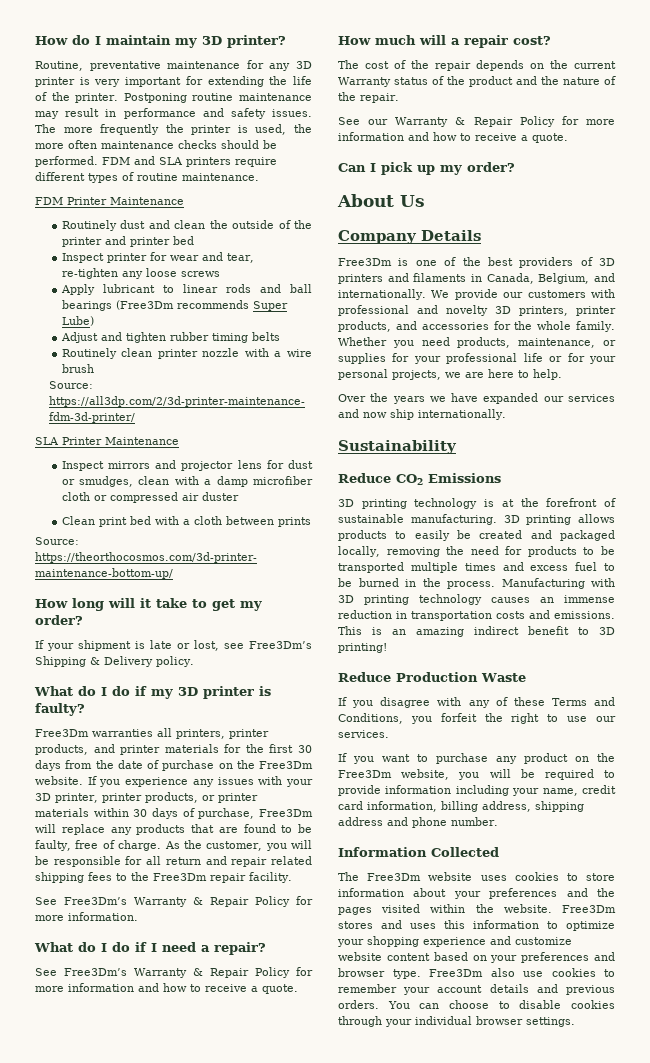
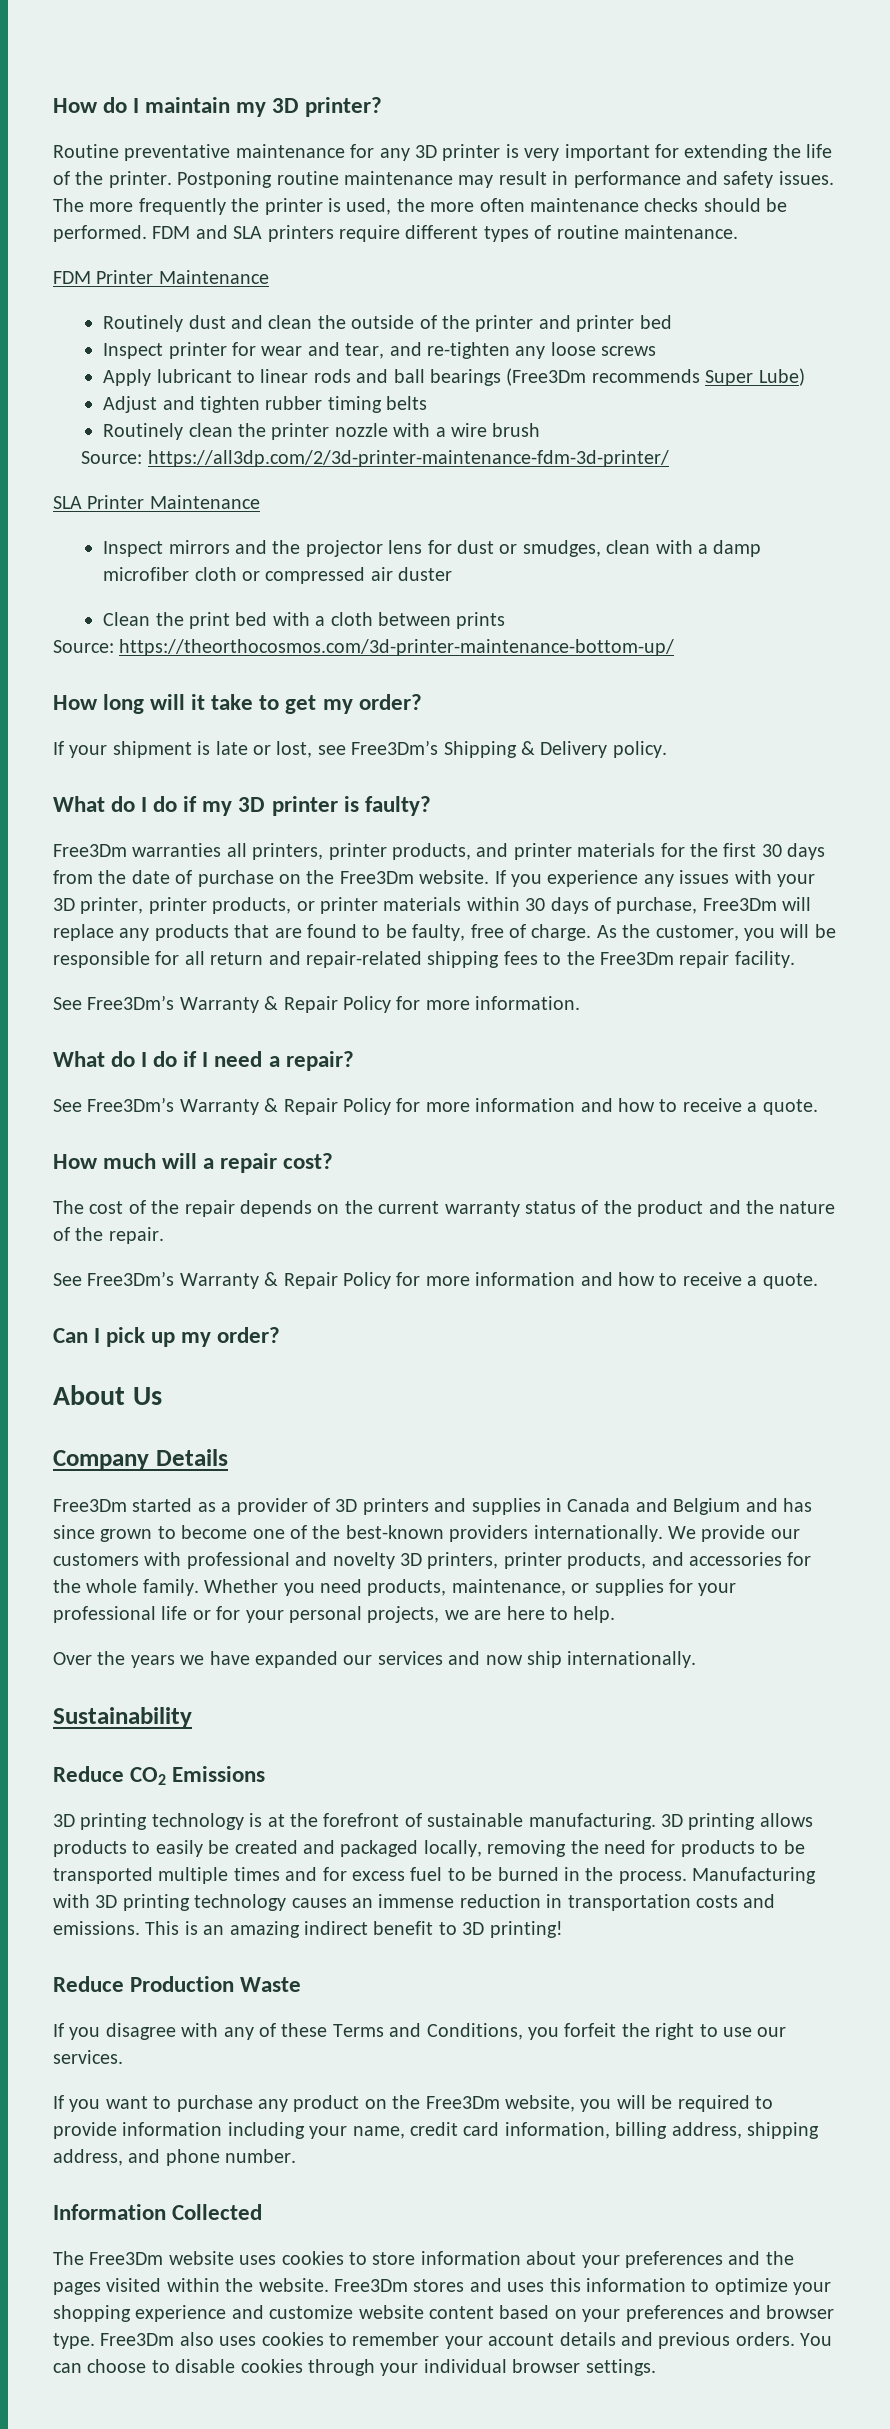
[35,61,83,71] Routine, -> [53,144,119,158] Routine
(254, 258) none -> [389,342,422,356] and
(153, 352) none -> [237,423,266,437] the
(177, 464) none -> [272,540,301,554] the
(95, 520) none -> [155,612,184,626] the
[231,856,312,867] repair related -> [306,951,422,968] repair-related
[338,77,391,87] Warranty -> [444,1201,520,1217] warranty
[368,119,389,125] our -> [87,1271,175,1286] Free3Dm’s
[398,257,615,268] [338,273,615,284] is one of the best providers of 3D printers and filaments in Canada, Belgium, and -> [132,1498,812,1515] [53,1525,529,1542] started as a provider of 3D printers and supplies in Canada and Belgium and has since grown to become one of the best-known providers
(524, 566) none -> [322,1867,347,1881] for
[338,817,383,826] address -> [53,2149,123,2166] address,
[523,971,543,977] use -> [219,2336,257,2346] uses

